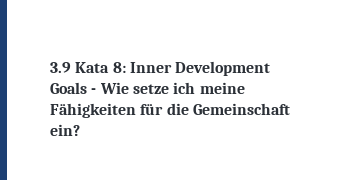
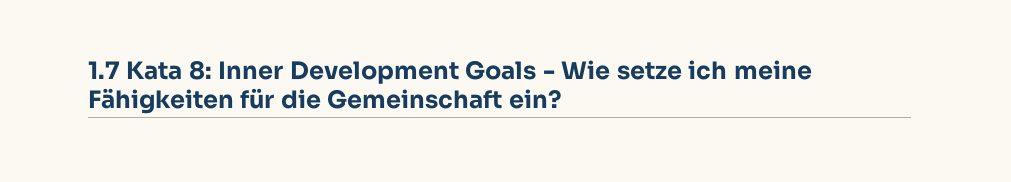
[50,62,71,73] 3.9 -> [88,61,120,79] 1.7

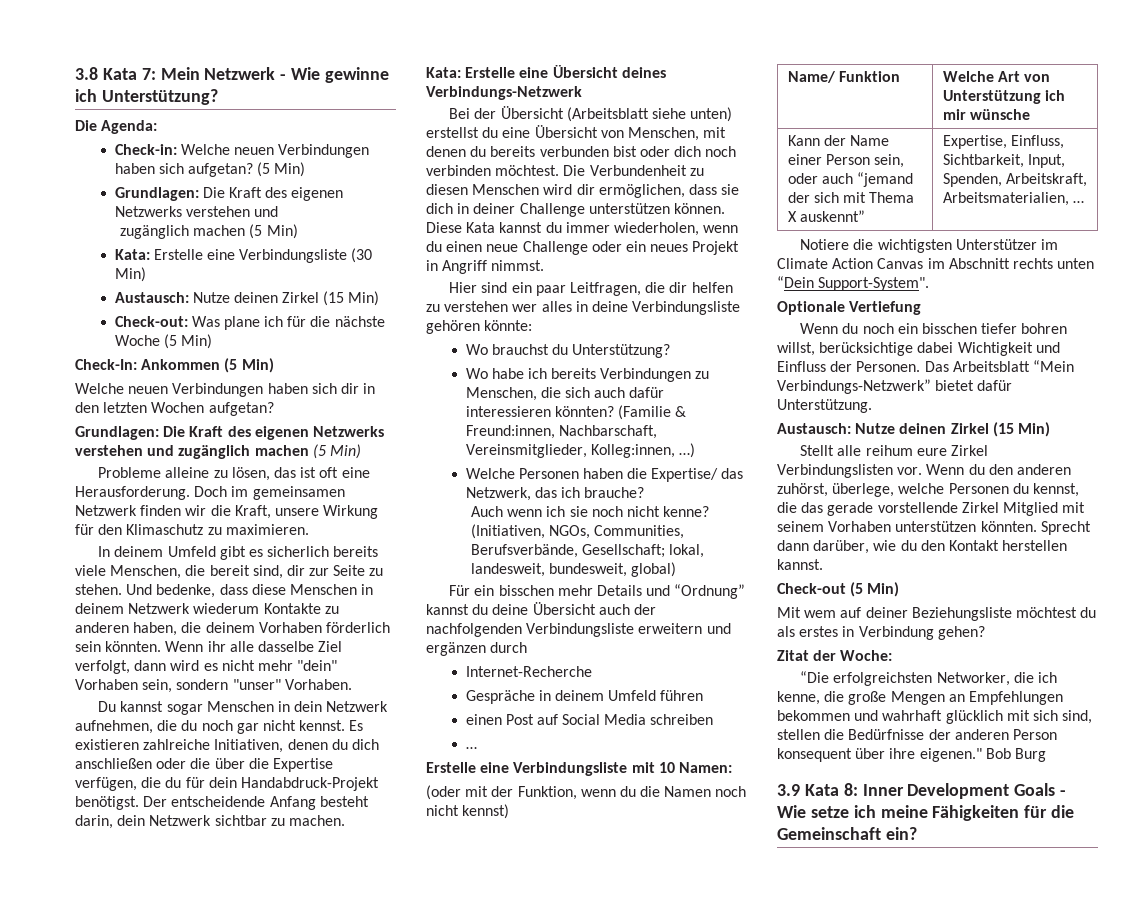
[88,61,120,79] 1.7 -> [75,67,390,83] [75,89,218,105] [75,120,158,134] [114,144,370,158] [114,162,306,177] [114,187,344,201] [114,206,278,217] [119,224,298,239] [114,248,373,263] [114,267,146,282] [114,291,380,306] [114,316,385,330] [114,334,212,349] [75,358,274,373] [75,383,376,397] [75,402,274,416] [75,426,384,440] [75,444,361,459] [98,467,370,481] [75,486,345,500] [75,505,379,519] [75,524,309,535] [98,546,379,560] [75,565,384,579] [75,584,374,598] [75,603,339,614] [75,622,390,636] [75,641,343,652] [75,660,338,674] [75,679,352,693] [98,701,389,715] [75,720,364,734] [75,739,379,753] [75,758,333,772] [75,777,379,791] [75,796,369,810] [75,815,345,829] [426,65,666,78] [426,86,582,100] [449,106,733,122] [426,125,727,141] [426,146,737,157] [426,165,704,176] [426,184,740,198] [426,203,725,217] [426,222,739,236] [426,241,740,255] [426,260,545,274] [449,282,733,296] [426,301,741,315] [426,320,533,334] [465,344,671,358] [465,368,710,382] [465,387,665,401] [465,405,687,420] [465,425,657,439] [465,443,695,458] [465,468,744,482] [465,487,645,501] [470,506,710,517] [470,524,685,539] [470,544,705,558] [470,562,677,577] [449,584,746,599] [426,602,656,615] [426,623,731,637] [426,642,528,656] [465,666,592,677] [465,690,704,704] [465,714,714,725] [465,747,477,749] [426,762,732,776] [426,785,747,800] [426,804,510,819] [787,71,900,83] [942,71,1051,82] [942,90,1065,104] [942,109,1030,120] [787,135,890,146] [787,154,905,168] [787,172,914,187] [787,192,915,203] [787,210,865,222] [942,135,1064,149] [942,154,1065,168] [942,173,1087,187] [942,192,1084,206] [800,239,1058,253] [777,258,1095,269] [777,276,930,291] [777,301,922,315] [800,323,1068,334] [777,342,1060,356] [777,360,1074,372] [777,379,1013,394] [777,399,872,413] [777,422,1050,437] [800,445,988,456] [777,464,1071,478] [777,483,1079,497] [777,502,1086,516] [777,521,1091,535] [777,540,1068,554] [777,559,823,570] [777,582,900,597] [777,607,1097,621] [777,626,985,640] [777,650,893,661] [800,671,1057,686] [777,691,1063,705] [777,710,1093,724] [777,729,1057,740] [777,748,1046,762] [777,784,800,796] 3.8 Kata 7: Mein Netzwerk - Wie gewinne ich Unterstützung? // Die Agenda: // Check-in: Welche neuen Verbindungen haben sich aufgetan? (5 Min) // Grundlagen: Die Kraft des eigenen Netzwerks verstehen und // zugänglich machen (5 Min) // Kata: Erstelle eine Verbindungsliste (30 Min) // Austausch: Nutze deinen Zirkel (15 Min) // Check-out: Was plane ich für die nächste Woche (5 Min) // Check-In: Ankommen (5 Min) // Welche neuen Verbindungen haben sich dir in den letzten Wochen aufgetan? // Grundlagen: Die Kraft des eigenen Netzwerks verstehen und zugänglich machen (5 Min) // Probleme alleine zu lösen, das ist oft eine Herausforderung. Doch im gemeinsamen Netzwerk finden wir die Kraft, unsere Wirkung für den Klimaschutz zu maximieren. // In deinem Umfeld gibt es sicherlich bereits viele Menschen, die bereit sind, dir zur Seite zu stehen. Und bedenke, dass diese Menschen in deinem Netzwerk wiederum Kontakte zu anderen haben, die deinem Vorhaben förderlich sein könnten. Wenn ihr alle dasselbe Ziel verfolgt, dann wird es nicht mehr "dein" Vorhaben sein, sondern "unser" Vorhaben. // Du kannst sogar Menschen in dein Netzwerk aufnehmen, die du noch gar nicht kennst. Es existieren zahlreiche Initiativen, denen du dich anschließen oder die über die Expertise verfügen, die du für dein Handabdruck-Projekt benötigst. Der entscheidende Anfang besteht darin, dein Netzwerk sichtbar zu machen. // Kata: Erstelle eine Übersicht deines Verbindungs-Netzwerk // Bei der Übersicht (Arbeitsblatt siehe unten) erstellst du eine Übersicht von Menschen, mit denen du bereits verbunden bist oder dich noch verbinden möchtest. Die Verbundenheit zu diesen Menschen wird dir ermöglichen, dass sie dich in deiner Challenge unterstützen können. Diese Kata kannst du immer wiederholen, wenn du einen neue Challenge oder ein neues Projekt in Angriff nimmst. // Hier sind ein paar Leitfragen, die dir helfen zu verstehen wer alles in deine Verbindungsliste gehören könnte: // Wo brauchst du Unterstützung? // Wo habe ich bereits Verbindungen zu Menschen, die sich auch dafür interessieren könnten? (Familie & Freund:innen, Nachbarschaft, Vereinsmitglieder, Kolleg:innen, …) // Welche Personen haben die Expertise/ das Netzwerk, das ich brauche? // Auch wenn ich sie noch nicht kenne? (Initiativen, NGOs, Communities, Berufsverbände, Gesellschaft; lokal, landesweit, bundesweit, global) // Für ein bisschen mehr Details und “Ordnung” kannst du deine Übersicht auch der nachfolgenden Verbindungsliste erweitern und ergänzen durch // Internet-Recherche // Gespräche in deinem Umfeld führen // einen Post auf Social Media schreiben // … // Erstelle eine Verbindungsliste mit 10 Namen: // (oder mit der Funktion, wenn du die Namen noch nicht kennst) // Name/ Funktion | Welche Art von Unterstützung ich mir wünsche // Kann der Name einer Person sein, oder auch “jemand der sich mit Thema X auskennt” | Expertise, Einfluss, Sichtbarkeit, Input, Spenden, Arbeitskraft, Arbeitsmaterialien, … // Notiere die wichtigsten Unterstützer im Climate Action Canvas im Abschnitt rechts unten “Dein Support-System". // Optionale Vertiefung // Wenn du noch ein bisschen tiefer bohren willst, berücksichtige dabei Wichtigkeit und Einfluss der Personen. Das Arbeitsblatt “Mein Verbindungs-Netzwerk” bietet dafür Unterstützung. // Austausch: Nutze deinen Zirkel (15 Min) // Stellt alle reihum eure Zirkel Verbindungslisten vor. Wenn du den anderen zuhörst, überlege, welche Personen du kennst, die das gerade vorstellende Zirkel Mitglied mit seinem Vorhaben unterstützen könnten. Sprecht dann darüber, wie du den Kontakt herstellen kannst. // Check-out (5 Min) // Mit wem auf deiner Beziehungsliste möchtest du als erstes in Verbindung gehen? // Zitat der Woche: // “Die erfolgreichsten Networker, die ich kenne, die große Mengen an Empfehlungen bekommen und wahrhaft glücklich mit sich sind, stellen die Bedürfnisse der anderen Person konsequent über ihre eigenen." Bob Burg // 3.9

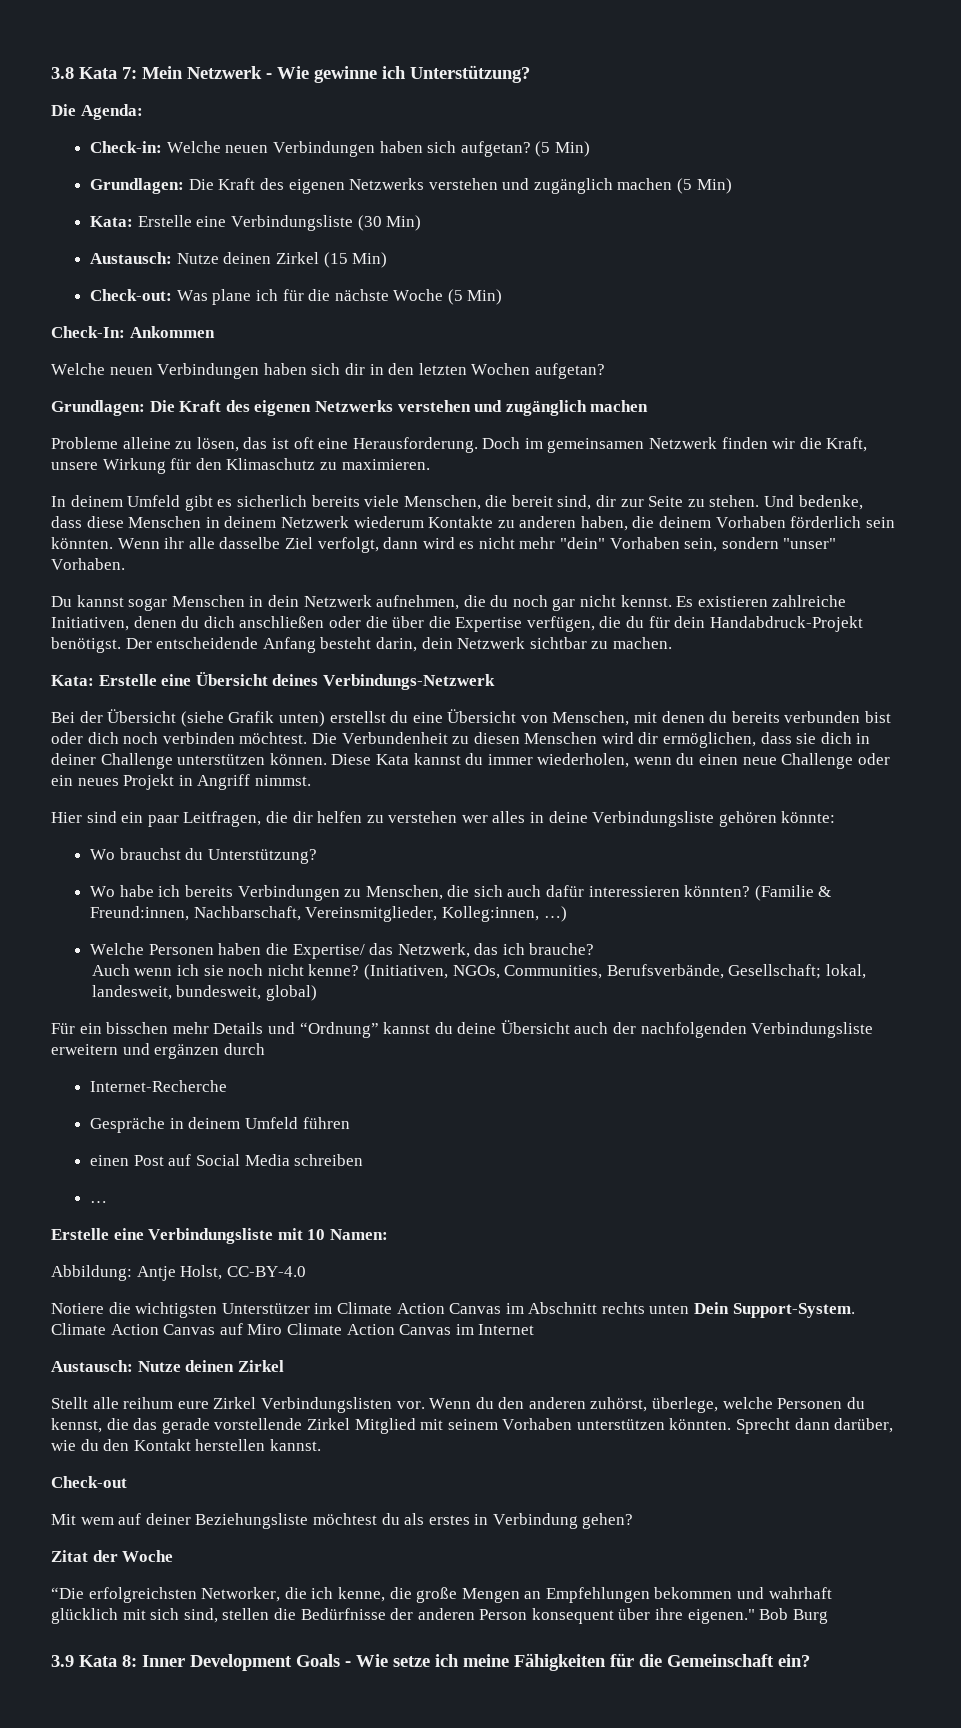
(278, 211) // -> (530, 184) none
[224,358,274,373] (5 Min) -> (215, 332) none
[312,444,361,459] (5 Min) -> (649, 406) none
[566,107,686,122] (Arbeitsblatt siehe -> [180,711,275,727] (siehe Grafik
[426,785,747,800] [426,804,510,819] [787,71,900,83] [942,71,1051,82] [942,90,1065,104] [942,109,1030,120] [787,135,890,146] [787,154,905,168] [787,172,914,187] [787,192,915,203] [787,210,865,222] [942,135,1064,149] [942,154,1065,168] [942,173,1087,187] [942,192,1084,206] (oder mit der Funktion, wenn du die Namen noch nicht kennst) // Name/ Funktion | Welche Art von Unterstützung ich mir wünsche // Kann der Name einer Person sein, oder auch “jemand der sich mit Thema X auskennt” | Expertise, Einfluss, Sichtbarkeit, Input, Spenden, Arbeitskraft, Arbeitsmaterialien, … -> [51,1265,306,1281] Abbildung: Antje Holst, CC-BY-4.0
[777,276,930,291] [777,301,922,315] [800,323,1068,334] [777,342,1060,356] [777,360,1074,372] [777,379,1013,394] [777,399,872,413] [777,422,1050,437] “Dein Support-System". // Optionale Vertiefung // Wenn du noch ein bisschen tiefer bohren willst, berücksichtige dabei Wichtigkeit und Einfluss der Personen. Das Arbeitsblatt “Mein Verbindungs-Netzwerk” bietet dafür Unterstützung. // Austausch: Nutze deinen Zirkel (15 Min) -> [694,1302,855,1318] [51,1323,535,1335] [51,1360,284,1372] Dein Support-System. Climate Action Canvas auf Miro Climate Action Canvas im Internet // Austausch: Nutze deinen Zirkel
[850,582,900,597] (5 Min) -> (127, 1482) none
[840,650,893,661] Woche: -> [122,1550,174,1562] Woche

